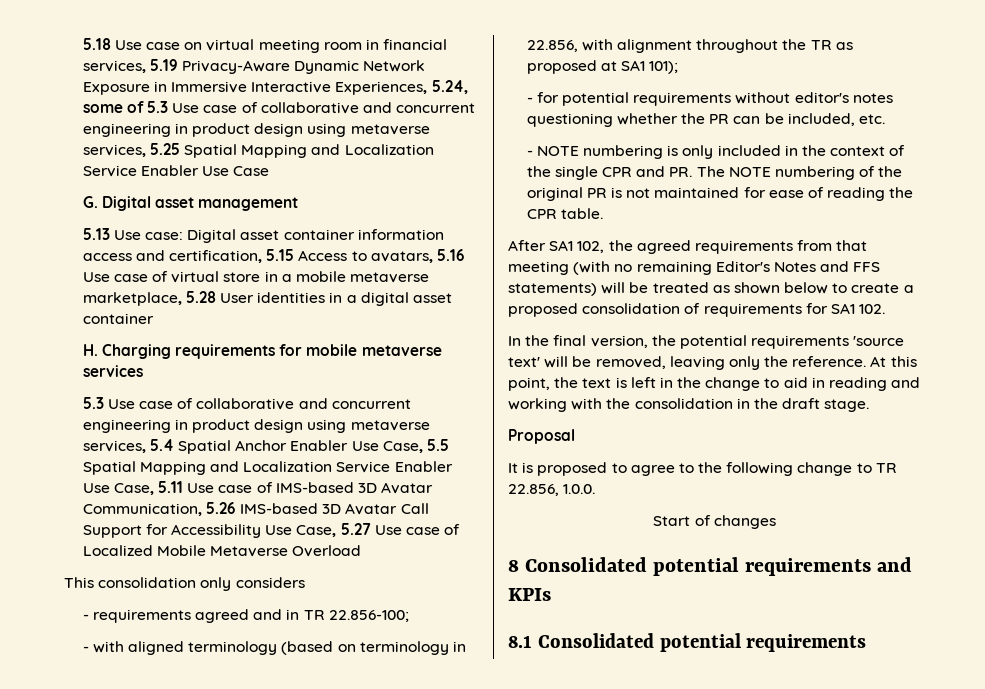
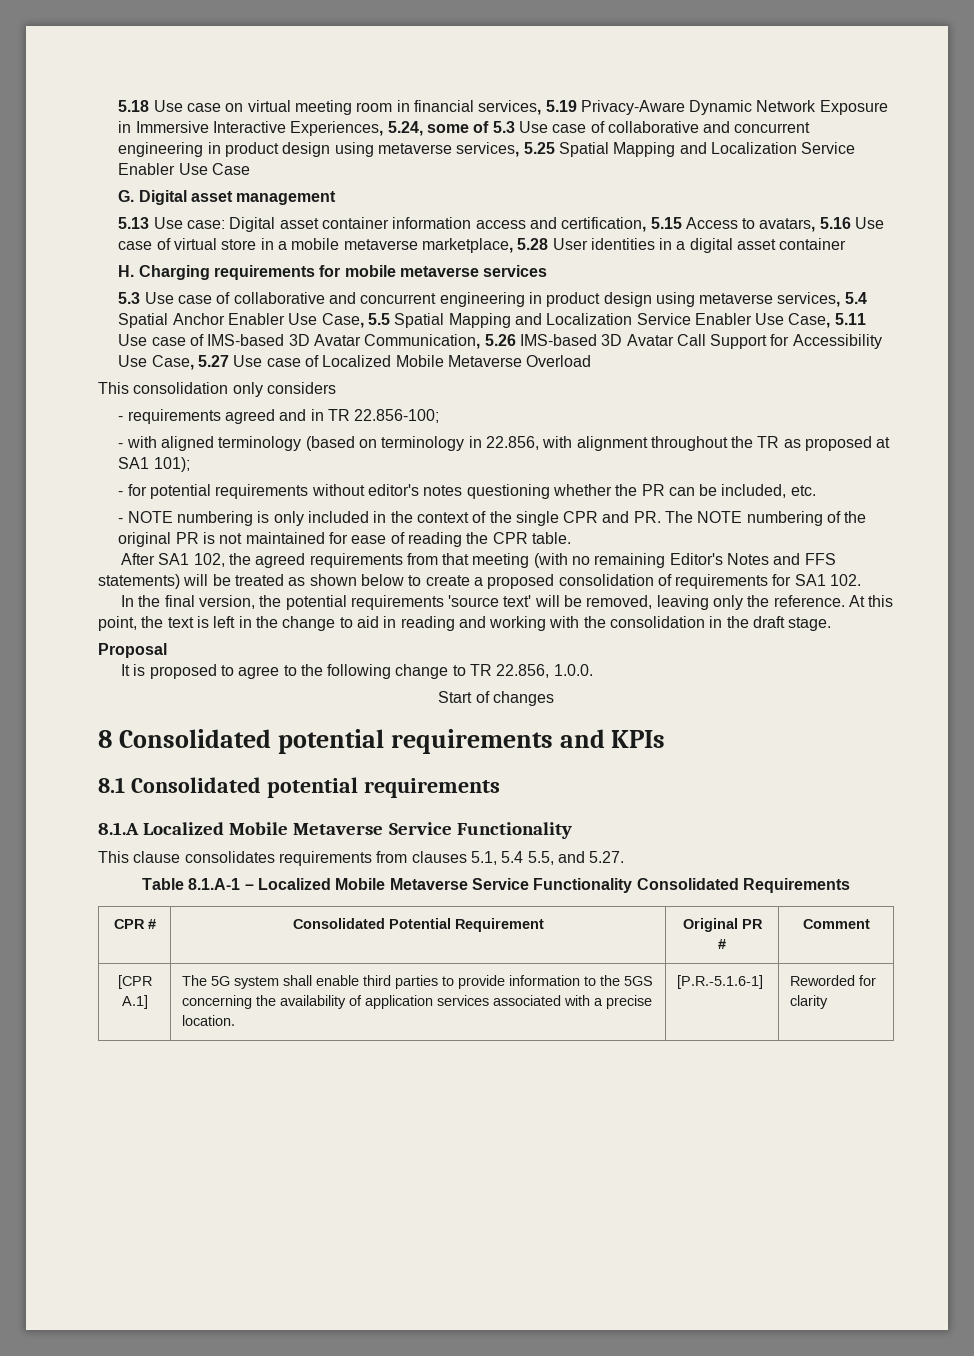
(867, 643) none -> [98,822,572,839] [98,851,625,866] [142,878,850,893] [113,919,156,929] [292,918,544,932] [682,918,763,932] [718,939,726,949] [802,919,870,929] [117,975,152,989] [121,995,148,1009] [181,975,653,989] [181,995,652,1009] [181,1015,235,1026] [676,975,763,989] [789,975,876,986] [789,995,828,1009] // 8.1.A Localized Mobile Metaverse Service Functionality // This clause consolidates requirements from clauses 5.1, 5.4 5.5, and 5.27. // Table 8.1.A-1 – Localized Mobile Metaverse Service Functionality Consolidated Requirements // CPR # | Consolidated Potential Requirement | Original PR # | Comment // [CPR A.1] | The 5G system shall enable third parties to provide information to the 5GS concerning the availability of application services associated with a precise location. | [P.R.-5.1.6-1] | Reworded for clarity

